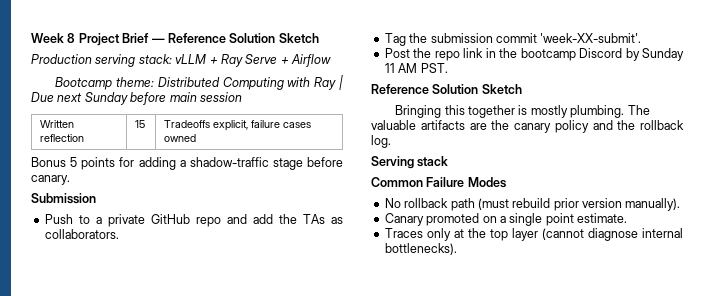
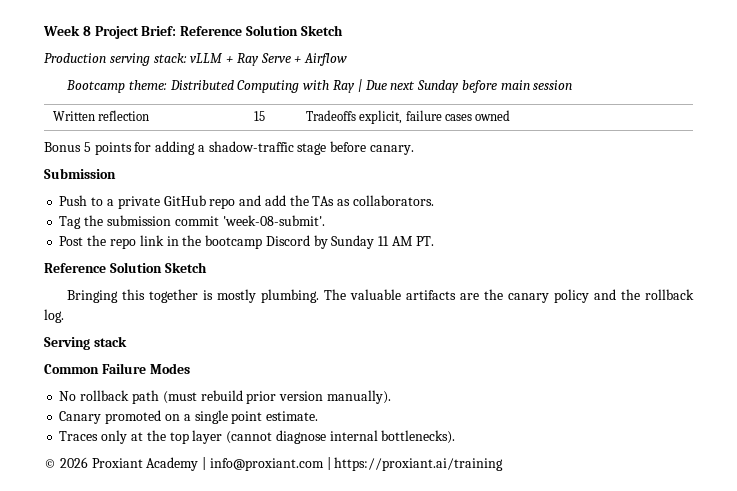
[122,33,165,43] Brief — -> [141,26,177,36] Brief:
[540,33,642,43] 'week-XX-submit'. -> [222,215,325,226] 'week-08-submit'.
[420,63,448,73] PST. -> [415,236,434,246] PT.
(457, 249) none -> [44,457,504,471] // © 2026 Proxiant Academy | info@proxiant.com | https://proxiant.ai/training

